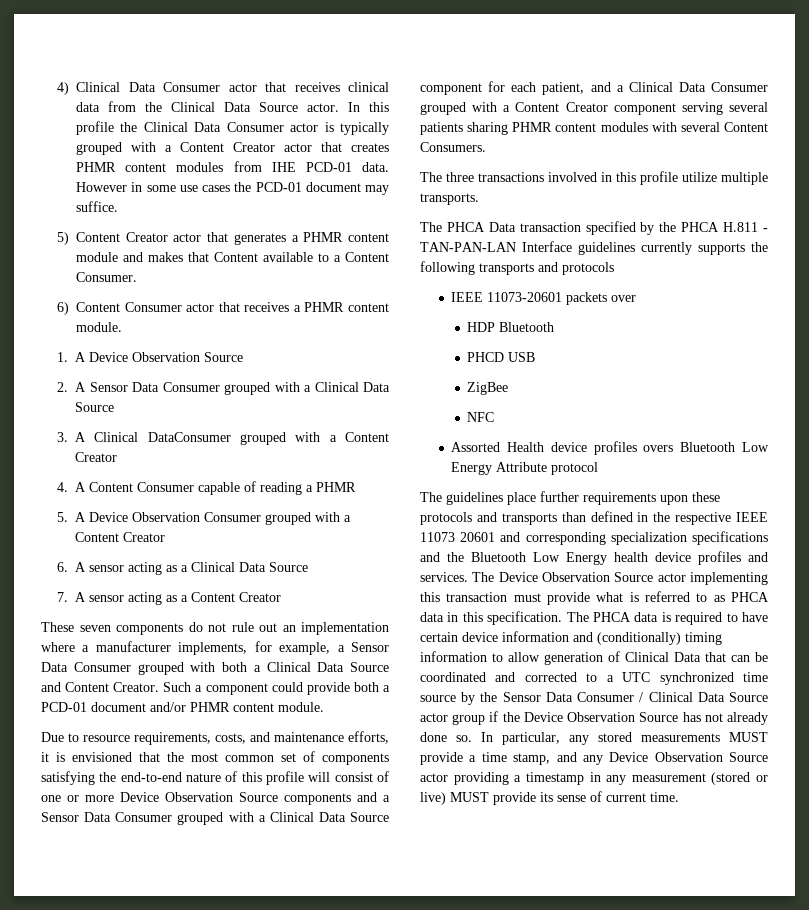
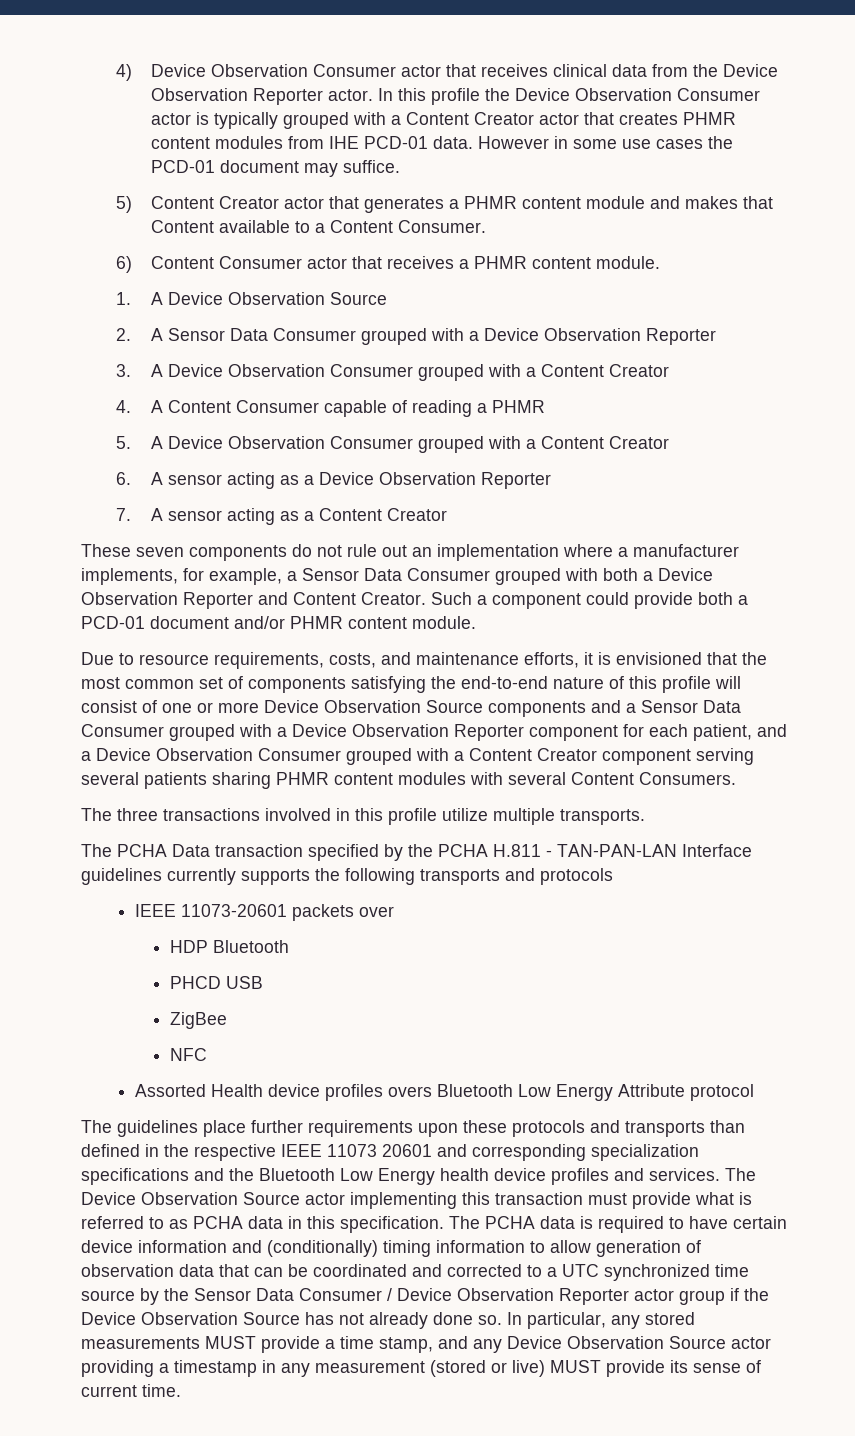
[76,82,156,92] Clinical Data -> [150,64,308,77] Device Observation
[171,102,299,112] Clinical Data Source -> [722,64,778,77] [150,88,323,105] Device Observation Reporter
[143,122,222,132] Clinical Data -> [514,88,672,101] Device Observation
[314,382,390,392] [75,402,115,412] Clinical Data Source -> [483,328,716,345] Device Observation Reporter
[94,432,231,442] Clinical DataConsumer -> [167,364,413,377] Device Observation Consumer
[191,562,309,572] Clinical Data Source -> [318,472,551,489] Device Observation Reporter
[266,662,389,672] Clinical Data Source -> [658,568,713,581] [81,592,253,609] Device Observation Reporter
[269,812,389,822] Clinical Data Source -> [292,724,524,741] Device Observation Reporter
[628,82,706,92] Clinical Data -> [96,748,253,761] Device Observation
[446,222,485,232] PHCA -> [117,844,167,857] PCHA
[681,222,720,232] PHCA -> [438,844,488,857] PCHA
[731,592,769,602] PHCA -> [193,1216,243,1229] PCHA
[593,612,631,622] PHCA -> [485,1216,535,1229] PCHA
[625,652,701,662] Clinical Data -> [81,1264,214,1277] observation data
[648,692,768,702] Clinical Data Source -> [397,1288,629,1305] Device Observation Reporter

